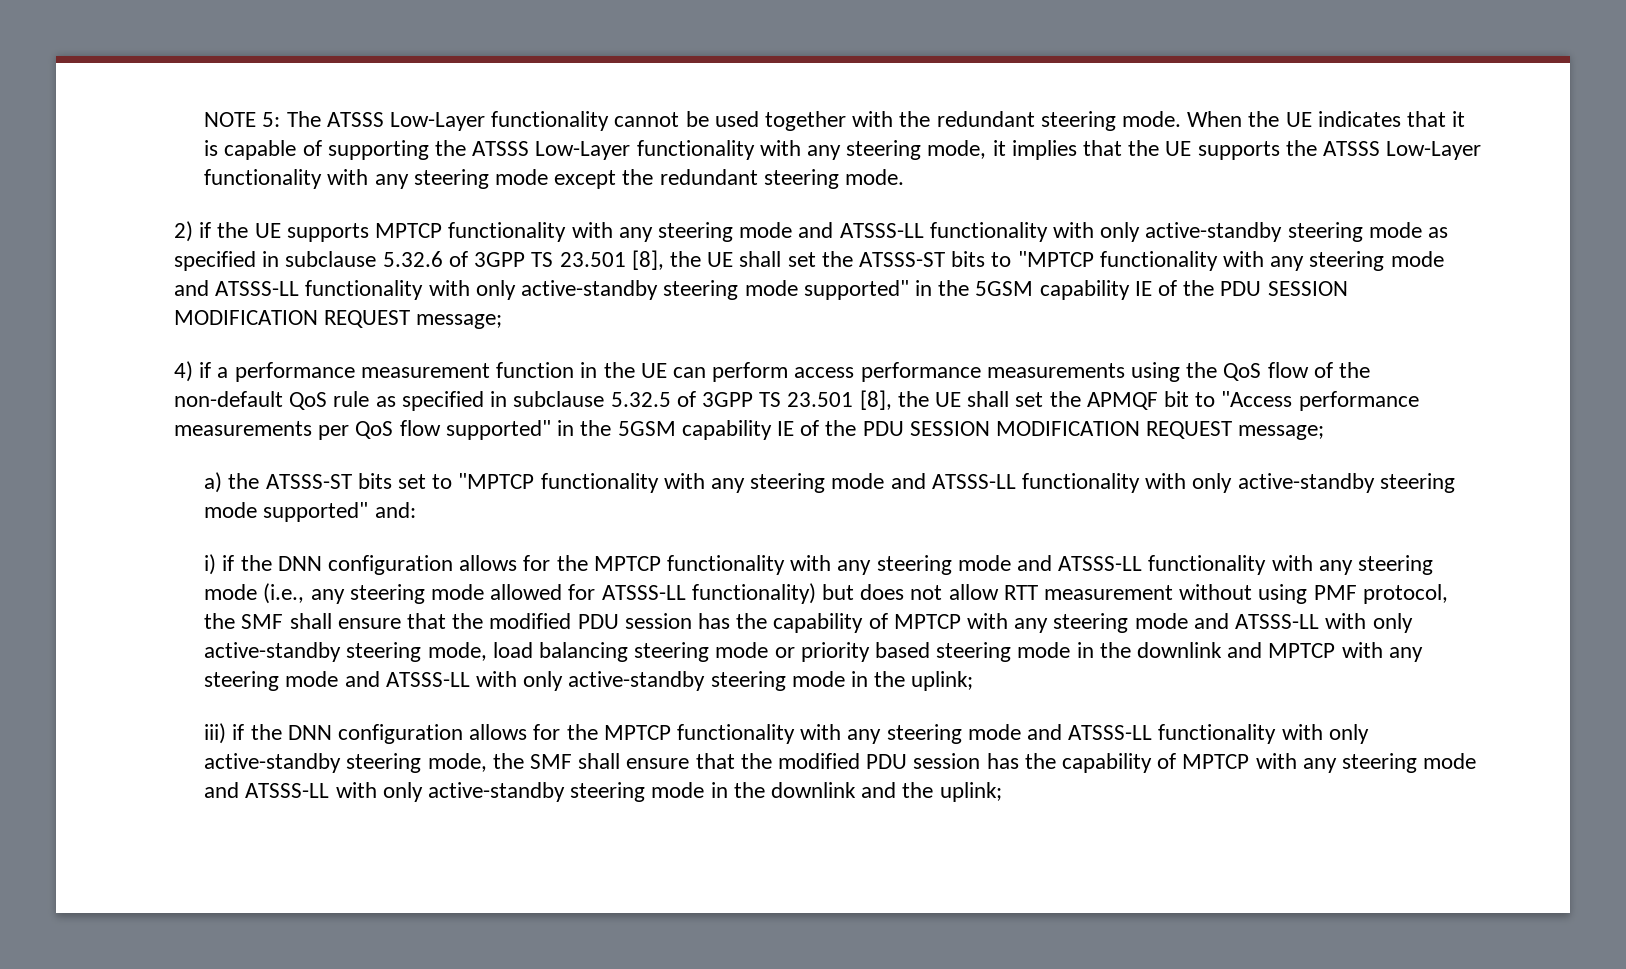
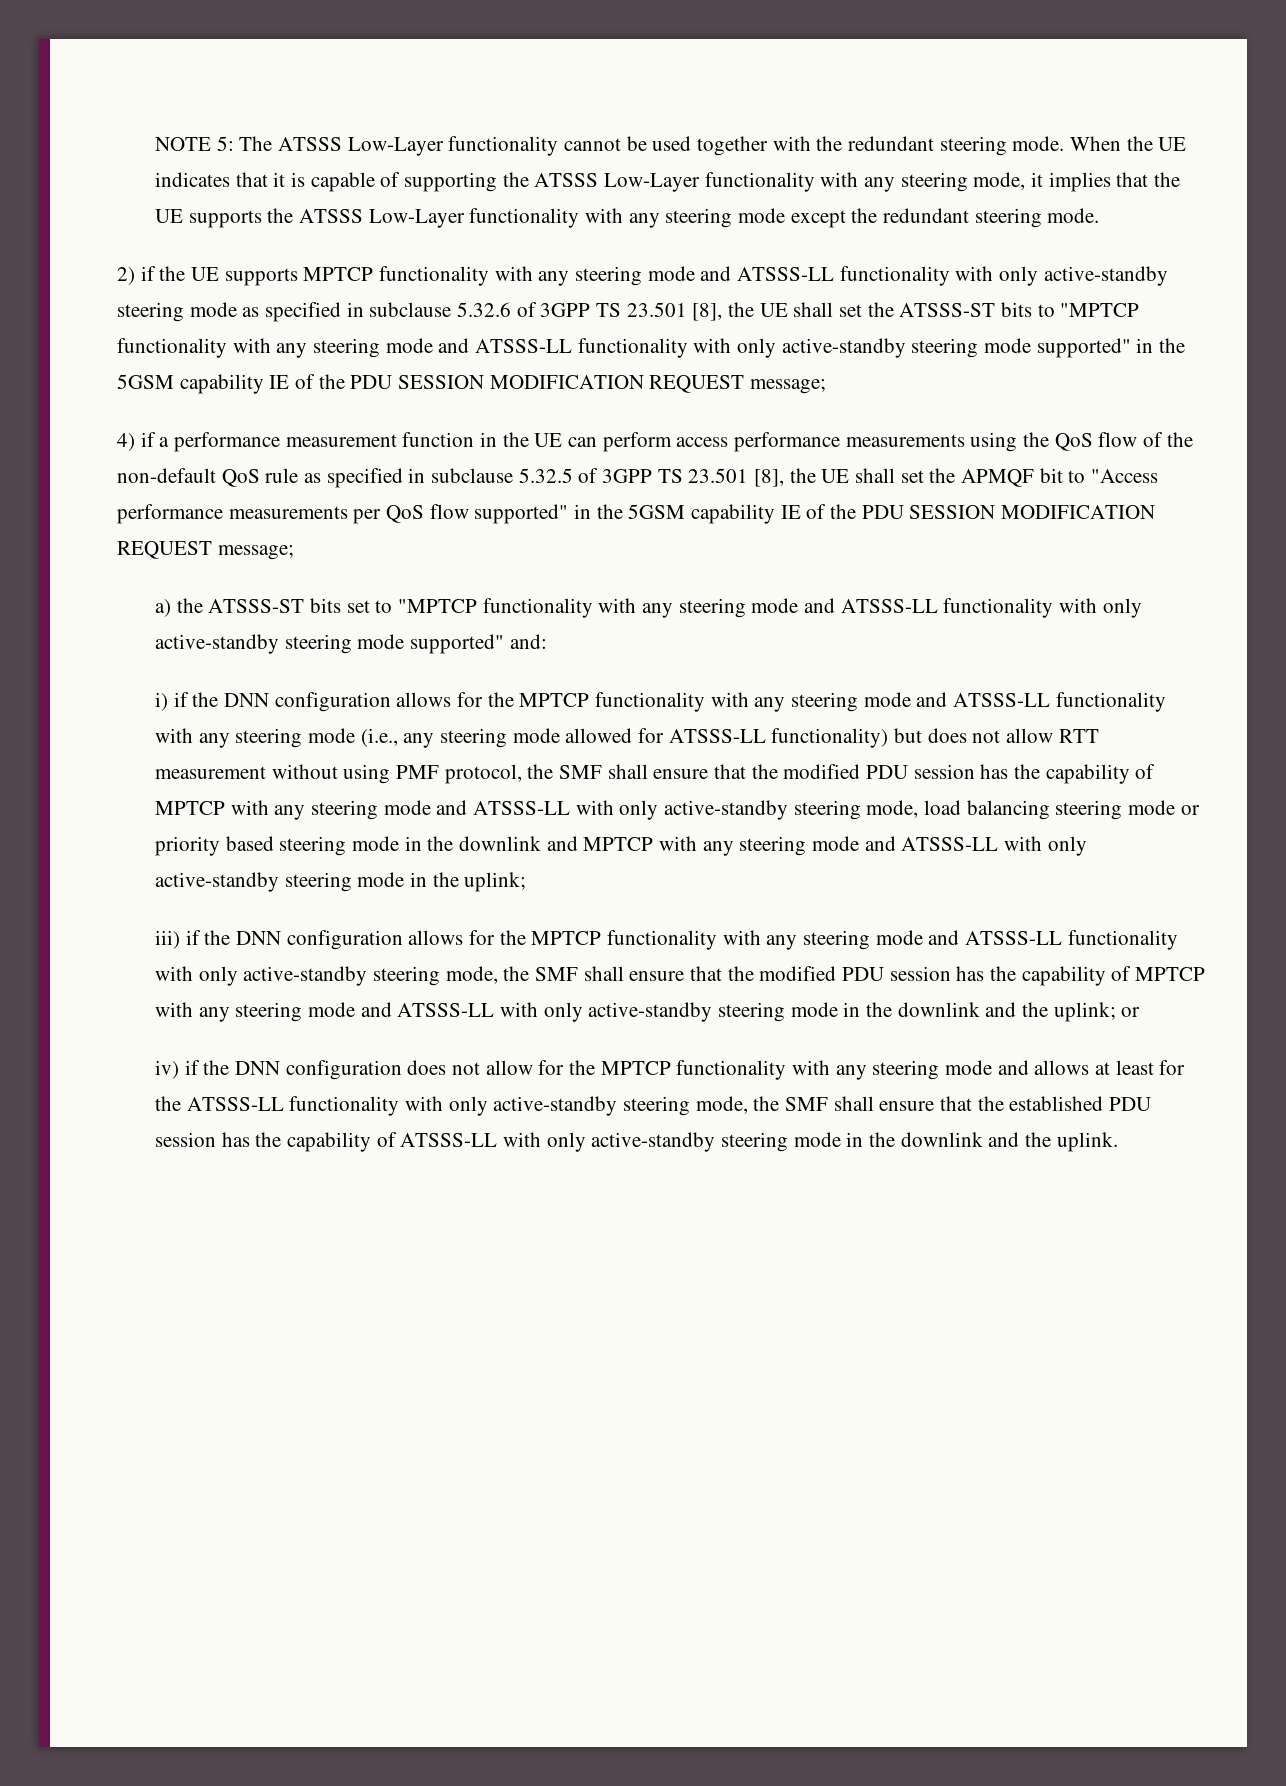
(1002, 792) none -> [1121,1007,1141,1017] [155,1060,1186,1080] [155,1096,1152,1116] [155,1132,1118,1152] or // iv) if the DNN configuration does not allow for the MPTCP functionality with any steering mode and allows at least for the ATSSS-LL functionality with only active-standby steering mode, the SMF shall ensure that the established PDU session has the capability of ATSSS-LL with only active-standby steering mode in the downlink and the uplink.

